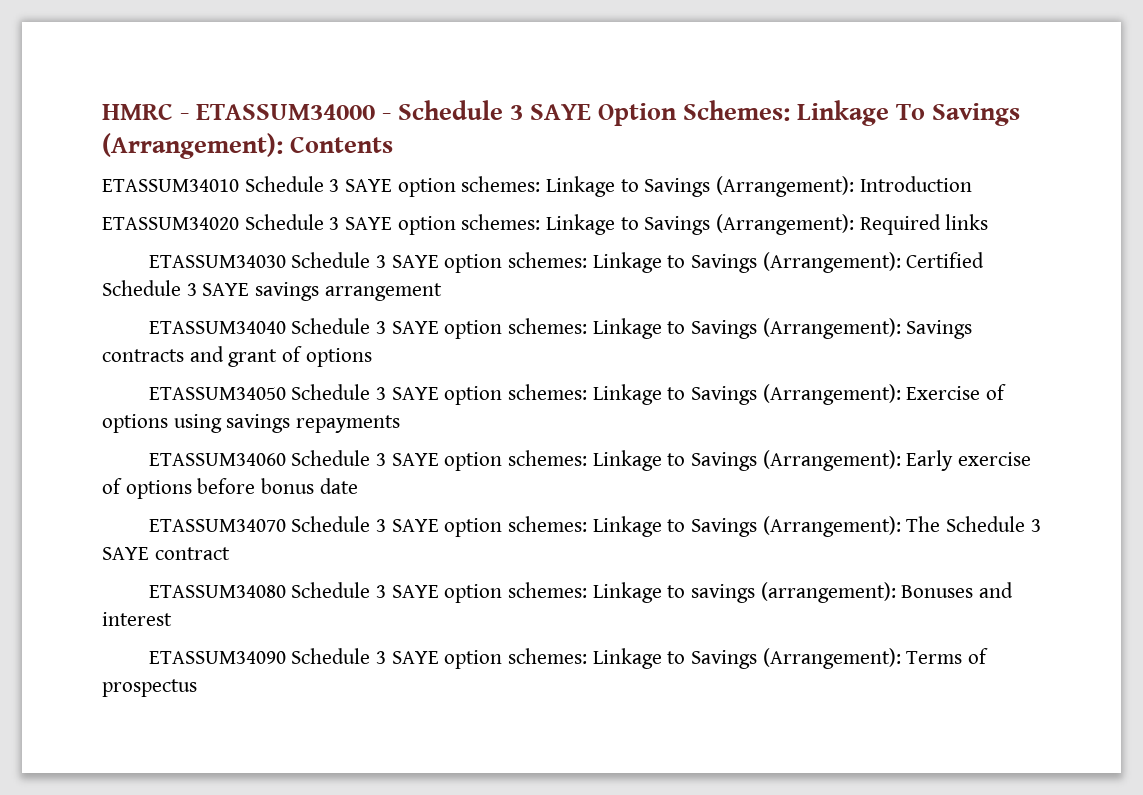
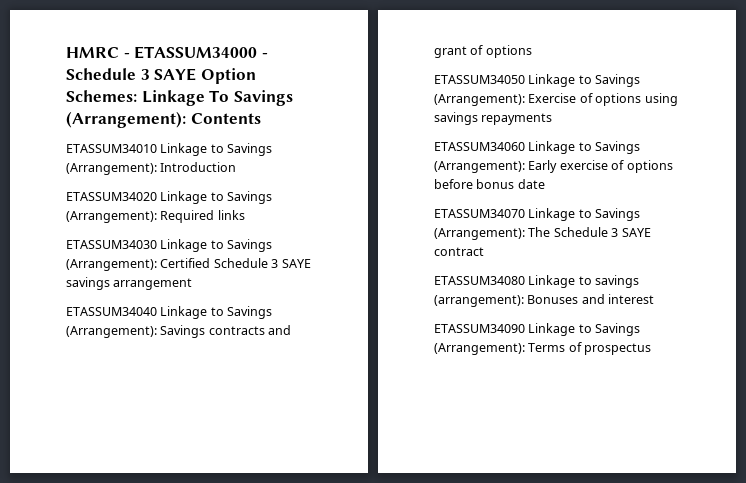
[244,176,541,197] Schedule 3 SAYE option schemes: -> (157, 148) none
[244,214,541,235] Schedule 3 SAYE option schemes: -> (157, 196) none
[291,252,587,273] Schedule 3 SAYE option schemes: -> (157, 244) none
[291,318,587,339] Schedule 3 SAYE option schemes: -> (157, 311) none
[291,384,587,405] Schedule 3 SAYE option schemes: -> (525, 79) none
[291,450,587,471] Schedule 3 SAYE option schemes: -> (525, 146) none
[291,516,587,537] Schedule 3 SAYE option schemes: -> (525, 213) none
[291,582,587,603] Schedule 3 SAYE option schemes: -> (525, 280) none
[291,648,587,669] Schedule 3 SAYE option schemes: -> (525, 328) none

